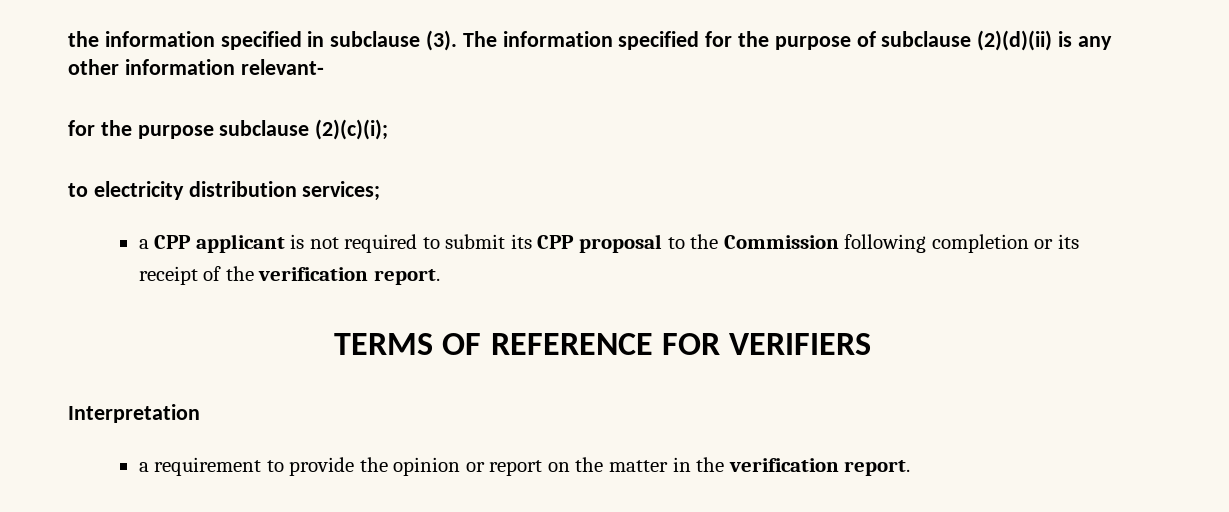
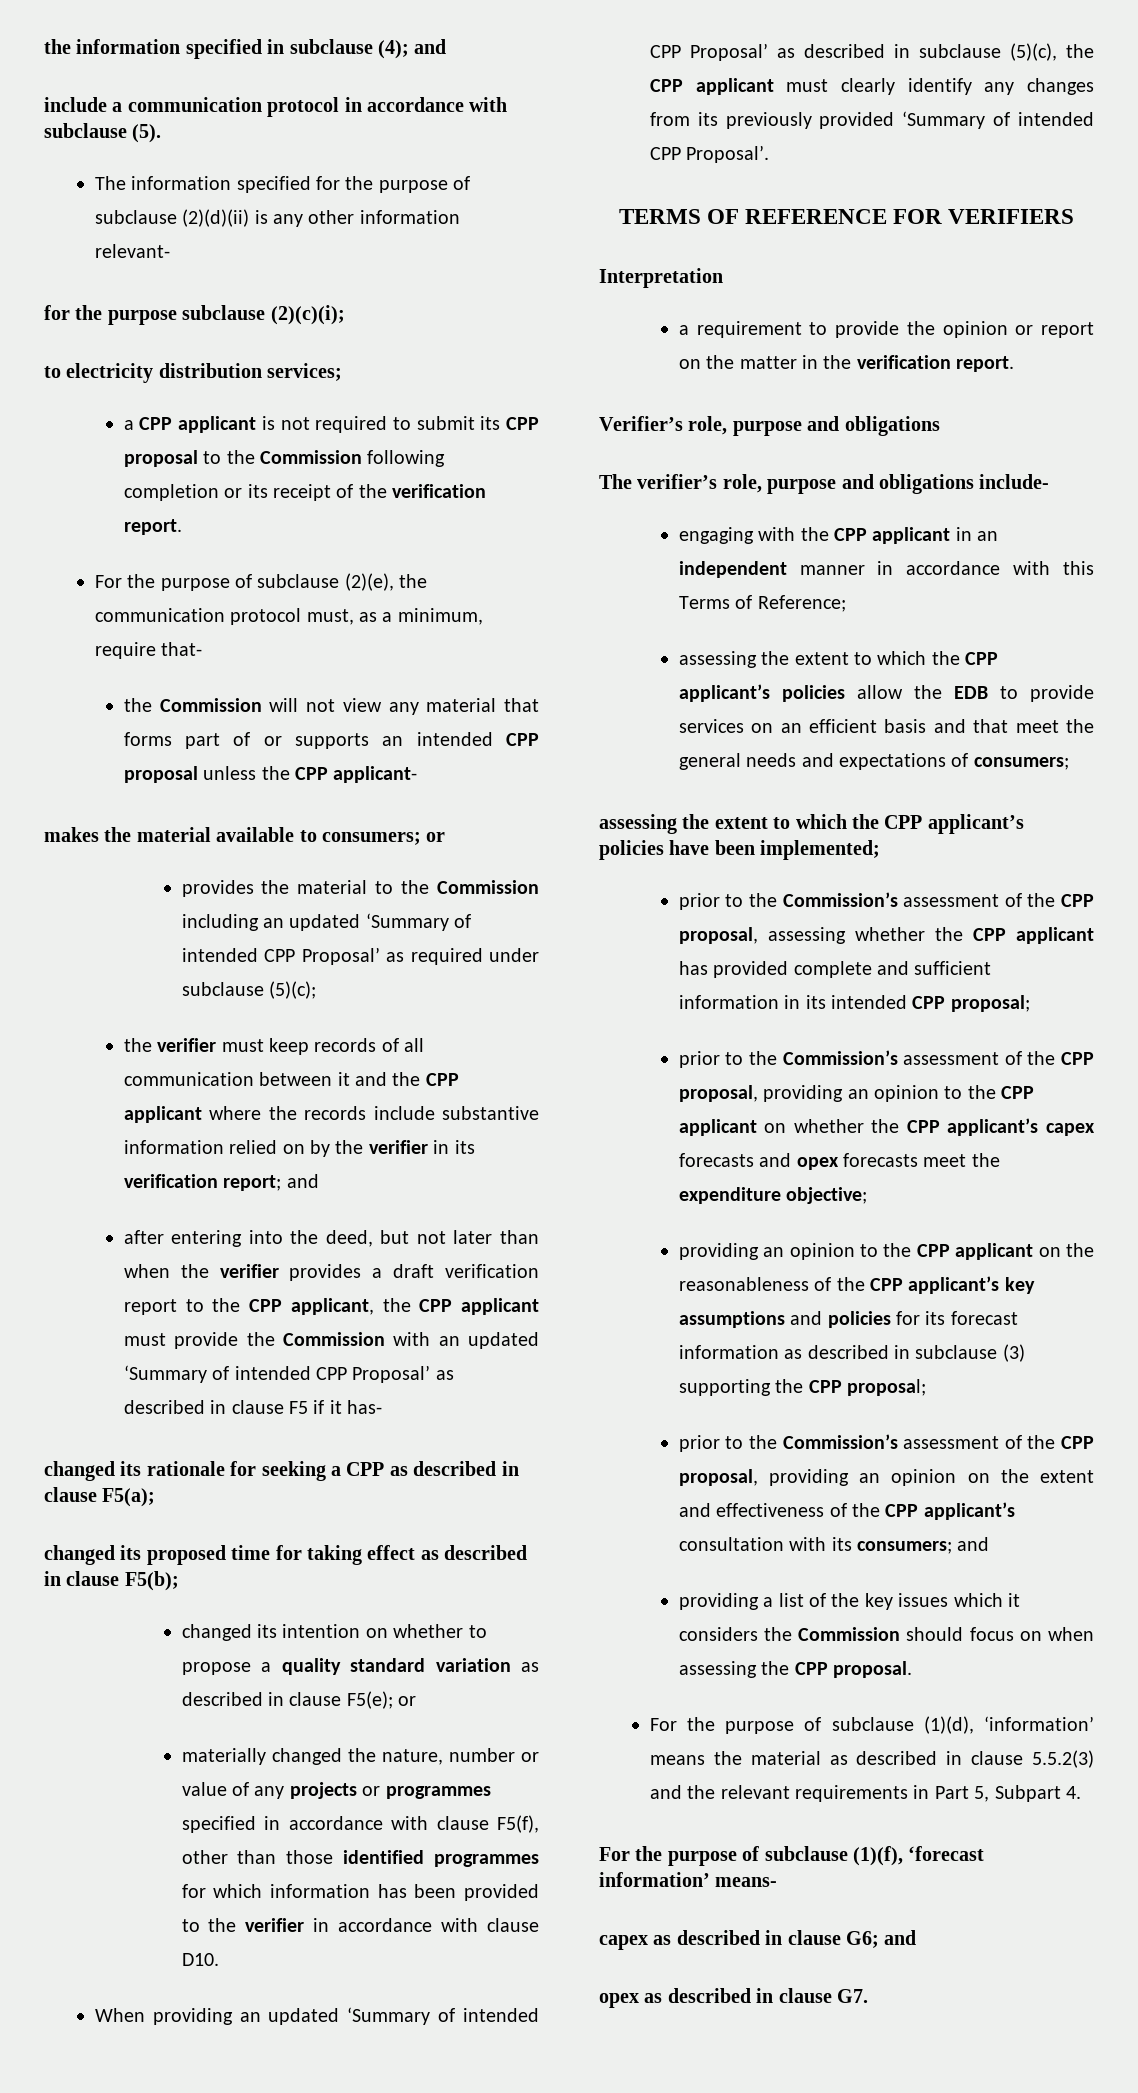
[426,30,458,51] (3). -> [378,39,447,59] [44,97,508,117] [44,123,162,143] (4); and // include a communication protocol in accordance with subclause (5). //
(440, 277) none -> [94,573,428,591] [94,608,483,625] [94,642,203,659] [123,698,539,715] [123,732,539,749] [123,766,418,783] [44,827,446,845] [181,880,539,897] [181,913,472,931] [181,947,539,965] [181,981,316,999] [123,1038,425,1055] [123,1072,459,1086] [123,1106,539,1123] [123,1140,475,1157] [123,1174,319,1191] [123,1230,539,1247] [123,1264,539,1281] [123,1298,539,1315] [123,1332,539,1349] [123,1365,454,1383] [123,1400,383,1414] [44,1461,519,1481] [44,1487,156,1507] [44,1545,528,1565] [44,1571,179,1591] [181,1624,487,1641] [181,1658,539,1675] [181,1691,417,1709] [181,1748,539,1765] [181,1782,491,1799] [181,1815,539,1833] [181,1850,539,1867] [181,1884,539,1901] [181,1918,540,1932] [181,1953,219,1966] [94,2007,539,2025] [649,43,1094,61] [649,78,1094,95] [649,111,1094,129] [649,145,770,163] // For the purpose of subclause (2)(e), the communication protocol must, as a minimum, require that- // the Commission will not view any material that forms part of or supports an intended CPP proposal unless the CPP applicant- // makes the material available to consumers; or // provides the material to the Commission including an updated ‘Summary of intended CPP Proposal’ as required under subclause (5)(c); // the verifier must keep records of all communication between it and the CPP applicant where the records include substantive information relied on by the verifier in its verification report; and // after entering into the deed, but not later than when the verifier provides a draft verification report to the CPP applicant, the CPP applicant must provide the Commission with an updated ‘Summary of intended CPP Proposal’ as described in clause F5 if it has- // changed its rationale for seeking a CPP as described in clause F5(a); // changed its proposed time for taking effect as described in clause F5(b); // changed its intention on whether to propose a quality standard variation as described in clause F5(e); or // materially changed the nature, number or value of any projects or programmes specified in accordance with clause F5(f), other than those identified programmes for which information has been provided to the verifier in accordance with clause D10. // When providing an updated ‘Summary of intended CPP Proposal’ as described in subclause (5)(c), the CPP applicant must clearly identify any changes from its previously provided ‘Summary of intended CPP Proposal’.
(911, 468) none -> [599,416,940,436] [599,474,1050,494] [678,527,999,544] [678,561,1094,578] [678,595,846,612] [678,651,999,668] [678,684,1094,702] [678,719,1094,733] [678,753,1069,770] [599,814,1024,834] [599,840,881,860] [678,892,1094,910] [678,927,1094,944] [678,961,992,978] [678,995,1030,1012] [678,1050,1094,1068] [678,1085,1035,1102] [678,1118,1095,1136] [678,1153,1000,1170] [678,1187,868,1204] [678,1243,1094,1260] [678,1276,1035,1294] [678,1311,1018,1328] [678,1344,1025,1362] [678,1379,926,1396] [678,1434,1094,1452] [678,1469,1094,1486] [678,1502,1015,1520] [678,1537,990,1554] [678,1593,1020,1610] [678,1627,1094,1641] [678,1661,912,1678] [649,1716,1094,1734] [649,1750,1094,1768] [649,1785,1082,1802] [599,1846,985,1866] [599,1872,778,1887] [599,1930,917,1950] [599,1988,868,2008] // Verifier’s role, purpose and obligations // The verifier’s role, purpose and obligations include- // engaging with the CPP applicant in an independent manner in accordance with this Terms of Reference; // assessing the extent to which the CPP applicant’s policies allow the EDB to provide services on an efficient basis and that meet the general needs and expectations of consumers; // assessing the extent to which the CPP applicant’s policies have been implemented; // prior to the Commission’s assessment of the CPP proposal, assessing whether the CPP applicant has provided complete and sufficient information in its intended CPP proposal; // prior to the Commission’s assessment of the CPP proposal, providing an opinion to the CPP applicant on whether the CPP applicant’s capex forecasts and opex forecasts meet the expenditure objective; // providing an opinion to the CPP applicant on the reasonableness of the CPP applicant’s key assumptions and policies for its forecast information as described in subclause (3) supporting the CPP proposal; // prior to the Commission’s assessment of the CPP proposal, providing an opinion on the extent and effectiveness of the CPP applicant’s consultation with its consumers; and // providing a list of the key issues which it considers the Commission should focus on when assessing the CPP proposal. // For the purpose of subclause (1)(d), ‘information’ means the material as described in clause 5.5.2(3) and the relevant requirements in Part 5, Subpart 4. // For the purpose of subclause (1)(f), ‘forecast information’ means- // capex as described in clause G6; and // opex as described in clause G7.

